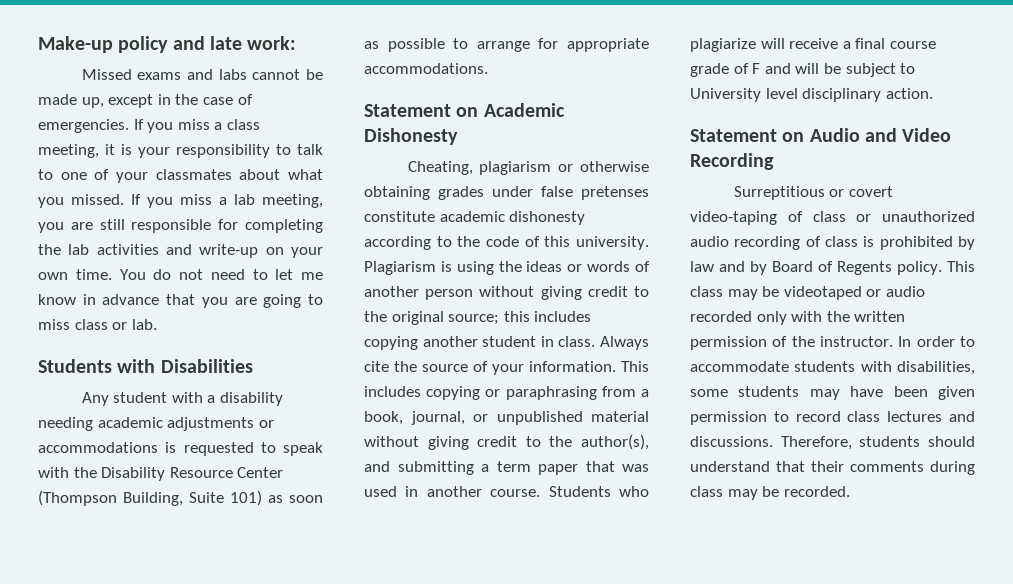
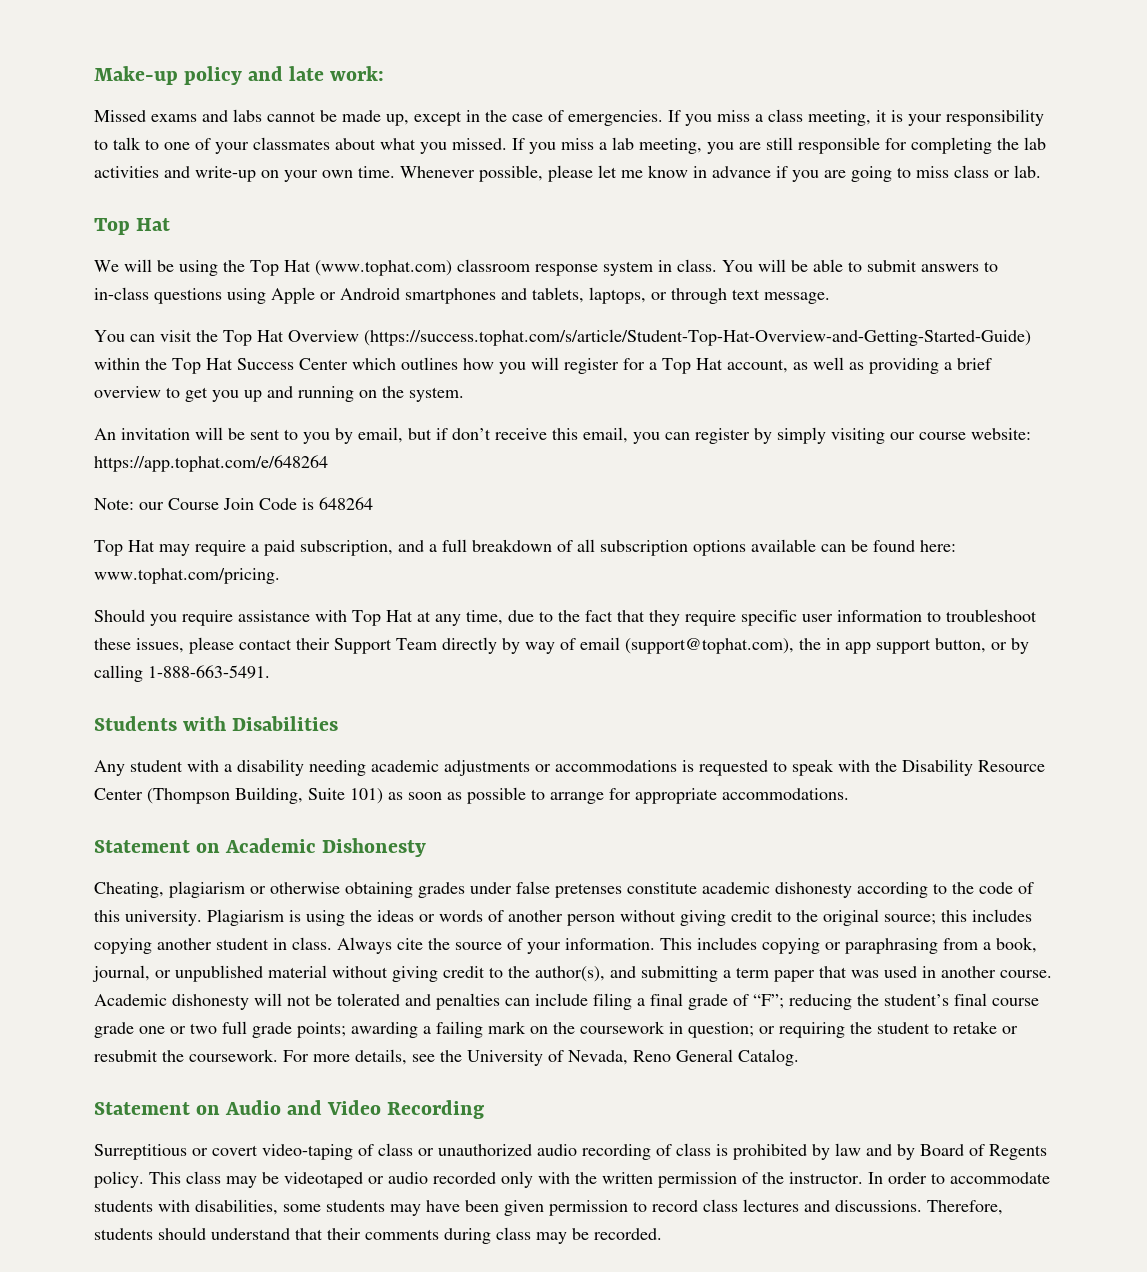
[119,269,268,280] You do not need to -> [400,165,593,182] Whenever possible, please
[166,294,196,305] that -> [776,166,788,178] if
(157, 324) none -> [94,218,171,235] [94,259,998,276] [94,287,830,304] [94,329,1031,346] [94,357,992,374] [94,386,464,402] [94,427,1031,444] [94,455,328,472] [94,497,373,510] [94,539,956,556] [94,568,280,584] [94,609,1037,626] [94,637,1029,654] [94,665,270,682] // Top Hat // We will be using the Top Hat (www.tophat.com) classroom response system in class. You will be able to submit answers to in-class questions using Apple or Android smartphones and tablets, laptops, or through text message. // You can visit the Top Hat Overview (https://success.tophat.com/s/article/Student-Top-Hat-Overview-and-Getting-Started-Guide) within the Top Hat Success Center which outlines how you will register for a Top Hat account, as well as providing a brief overview to get you up and running on the system. // An invitation will be sent to you by email, but if don’t receive this email, you can register by simply visiting our course website: https://app.tophat.com/e/648264 // Note: our Course Join Code is 648264 // Top Hat may require a paid subscription, and a full breakdown of all subscription options available can be found here: www.tophat.com/pricing. // Should you require assistance with Top Hat at any time, due to the fact that they require specific user information to troubleshoot these issues, please contact their Support Team directly by way of email (support@tophat.com), the in app support button, or by calling 1-888-663-5491.
[548,486,649,497] [690,38,936,52] [690,63,916,77] [690,88,933,102] Students who plagiarize will receive a final course grade of F and will be subject to University level disciplinary action. -> [94,993,1039,1010] [94,1021,1018,1038] [94,1049,799,1066] Academic dishonesty will not be tolerated and penalties can include filing a final grade of “F”; reducing the student’s final course grade one or two full grade points; awarding a failing mark on the coursework in question; or requiring the student to retake or resubmit the coursework. For more details, see the University of Nevada, Reno General Catalog.

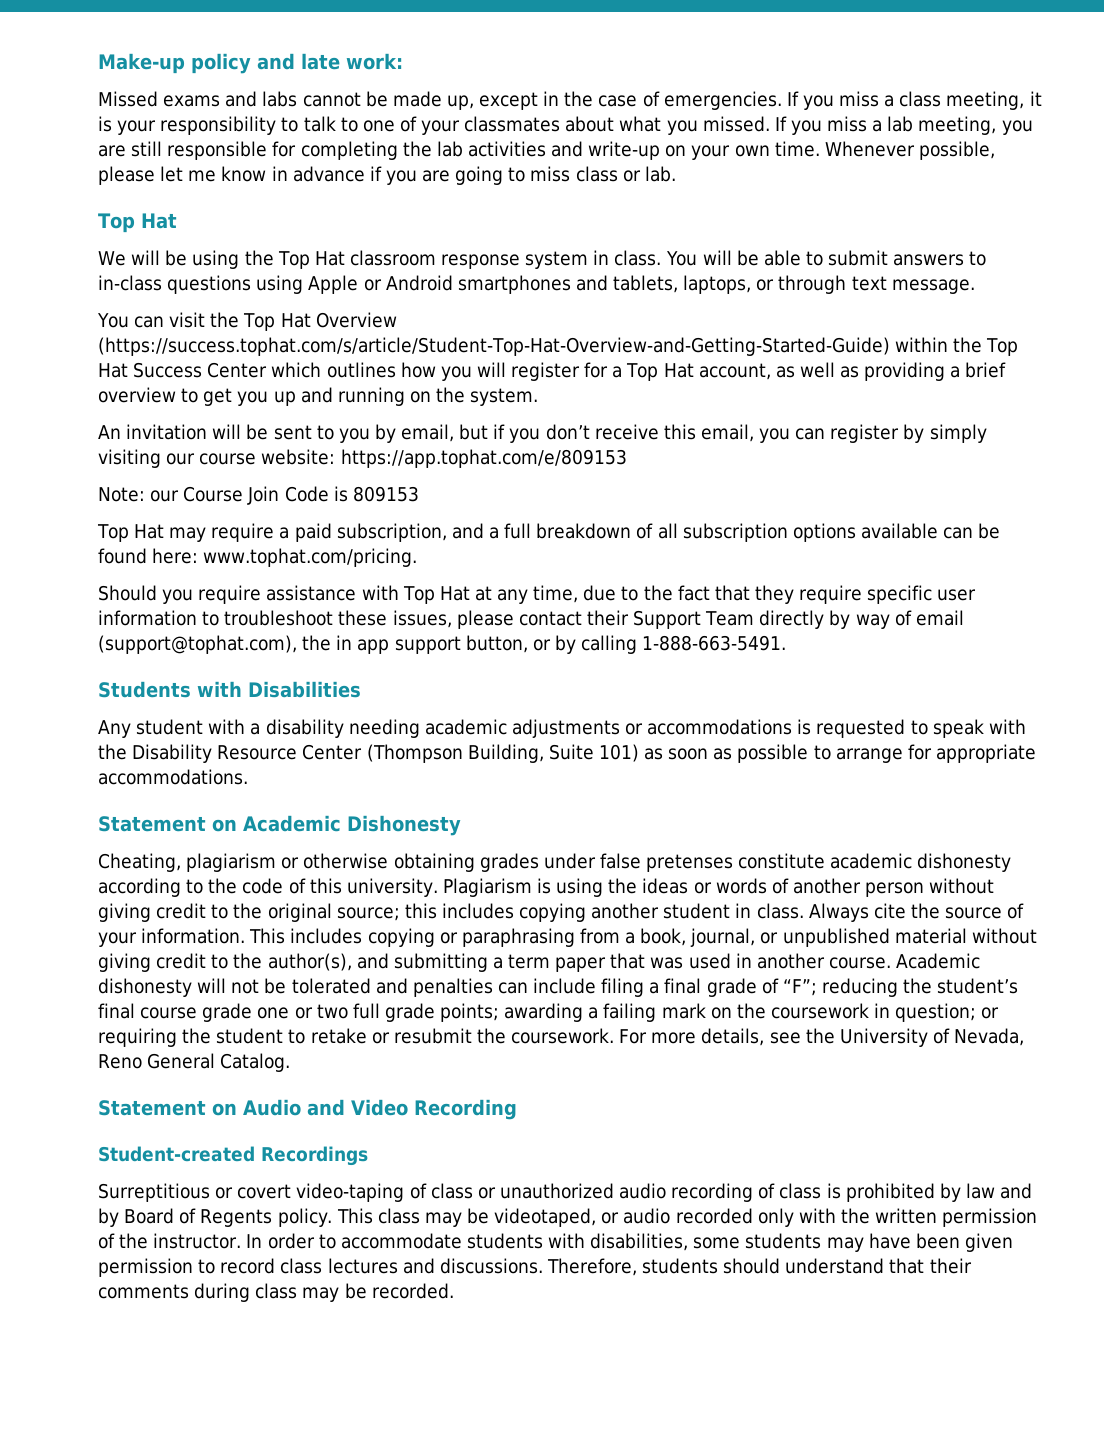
[315,260,452,276] (www.tophat.com) -> (345, 258) none
(448, 434) none -> [509,428,541,443] you
[94,455,328,472] https://app.tophat.com/e/648264 -> [340,449,627,468] https://app.tophat.com/e/809153
[319,497,373,510] 648264 -> [352,486,419,502] 809153
(485, 1109) none -> [98,1146,368,1166] // Student-created Recordings
[284,1172,363,1188] videotaped -> [494,1208,597,1227] videotaped,

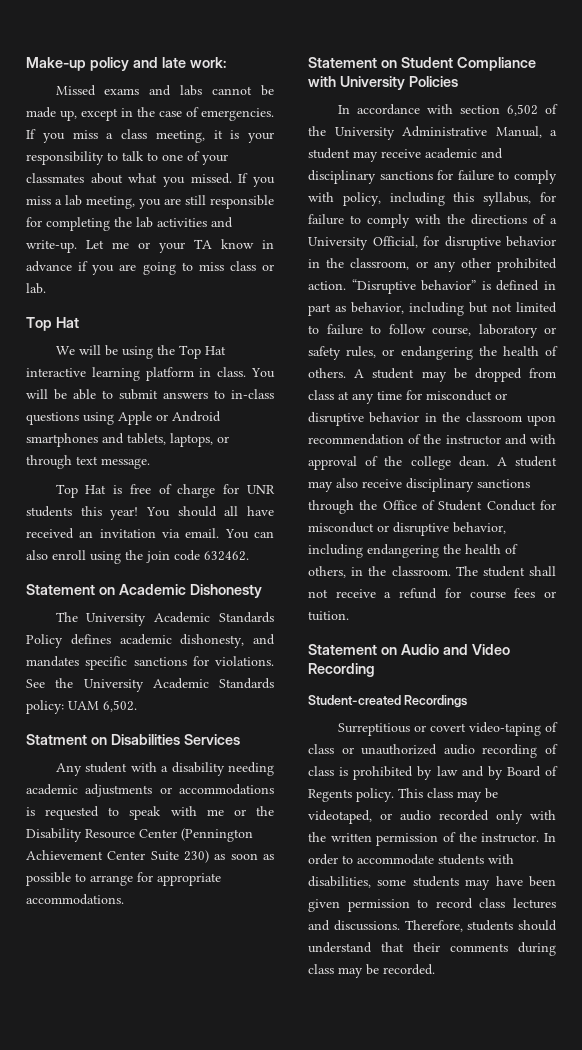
[588,141,995,160] [98,166,217,185] write-up on your own time. Whenever possible, please let me -> [26,239,212,253] write-up. Let me or your TA
[349,250,589,269] classroom response system -> [26,367,194,381] interactive learning platform
[97,312,397,331] [98,337,1019,356] [98,362,1007,381] [98,387,539,406] [98,424,987,443] [98,449,627,468] [98,486,419,505] [97,523,1001,542] [98,548,418,567] [98,585,977,604] [98,610,964,629] [98,635,787,654] [98,681,242,698] You can visit the Top Hat Overview (https://success.tophat.com/s/article/Student-Top-Hat-Overview-and-Getting-Started-Guide) within the Top Hat Success Center which outlines how you will register for a Top Hat account, as well as providing a brief overview to get you up and running on the system. // An invitation will be sent to you by email, but if you don’t receive this email, you can register by simply visiting our course website: https://app.tophat.com/e/809153 // Note: our Course Join Code is 809153 // Top Hat may require a paid subscription, and a full breakdown of all subscription options available can be found here: www.tophat.com/pricing. // Should you require assistance with Top Hat at any time, due to the fact that they require specific user information to troubleshoot these issues, please contact their Support Team directly by way of email (support@tophat.com), the in app support button, or by calling 1-888-663-5491. // Students with -> [55,484,275,498] [26,506,274,520] [26,528,275,539] [26,550,249,564] [26,584,262,598] [55,612,274,626] [26,634,275,648] [26,656,274,670] [26,678,274,692] [26,700,137,714] [26,734,107,745] Top Hat is free of charge for UNR students this year! You should all have received an invitation via email. You can also enroll using the join code 632462. // Statement on Academic Dishonesty // The University Academic Standards Policy defines academic dishonesty, and mandates specific sanctions for violations. See the University Academic Standards policy: UAM 6,502. // Statment on
(361, 689) none -> [183,734,240,745] Services
(1026, 726) none -> [206,809,246,816] me or
[366,744,639,763] (Thompson Building, Suite 101) -> [181,828,253,842] [26,850,209,863] (Pennington Achievement Center Suite 230)
[243,815,461,836] [98,853,1012,872] [98,878,995,897] [98,903,1025,922] [98,928,1037,947] [98,953,981,972] [98,978,1019,997] [98,1003,1000,1022] [98,1028,1025,1047] [98,1053,291,1072] Academic Dishonesty // Cheating, plagiarism or otherwise obtaining grades under false pretenses constitute academic dishonesty according to the code of this university. Plagiarism is using the ideas or words of another person without giving credit to the original source; this includes copying another student in class. Always cite the source of your information. This includes copying or paraphrasing from a book, journal, or unpublished material without giving credit to the author(s), and submitting a term paper that was used in another course. Academic dishonesty will not be tolerated and penalties can include filing a final grade of “F”; reducing the student’s final course grade one or two full grade points; awarding a failing mark on the coursework in question; or requiring the student to retake or resubmit the coursework. For more details, see the University of Nevada, Reno General Catalog. -> [400,57,536,71] [308,76,458,90] [337,104,558,116] [308,126,557,140] [308,148,503,162] [308,170,557,184] [308,192,556,206] [308,214,557,228] [308,236,556,250] [308,258,557,272] [308,279,556,294] [308,302,557,316] [308,324,556,338] [308,346,558,360] [308,368,556,382] [308,390,507,404] [308,412,556,426] [308,434,556,445] [308,456,557,470] [308,478,530,492] [308,500,556,514] [308,522,506,536] [308,544,518,558] [308,566,556,578] [308,588,556,599] [308,611,349,621] Student Compliance with University Policies // In accordance with section 6,502 of the University Administrative Manual, a student may receive academic and disciplinary sanctions for failure to comply with policy, including this syllabus, for failure to comply with the directions of a University Official, for disruptive behavior in the classroom, or any other prohibited action. “Disruptive behavior” is defined in part as behavior, including but not limited to failure to follow course, laboratory or safety rules, or endangering the health of others. A student may be dropped from class at any time for misconduct or disruptive behavior in the classroom upon recommendation of the instructor and with approval of the college dean. A student may also receive disciplinary sanctions through the Office of Student Conduct for misconduct or disruptive behavior, including endangering the health of others, in the classroom. The student shall not receive a refund for course fees or tuition.

